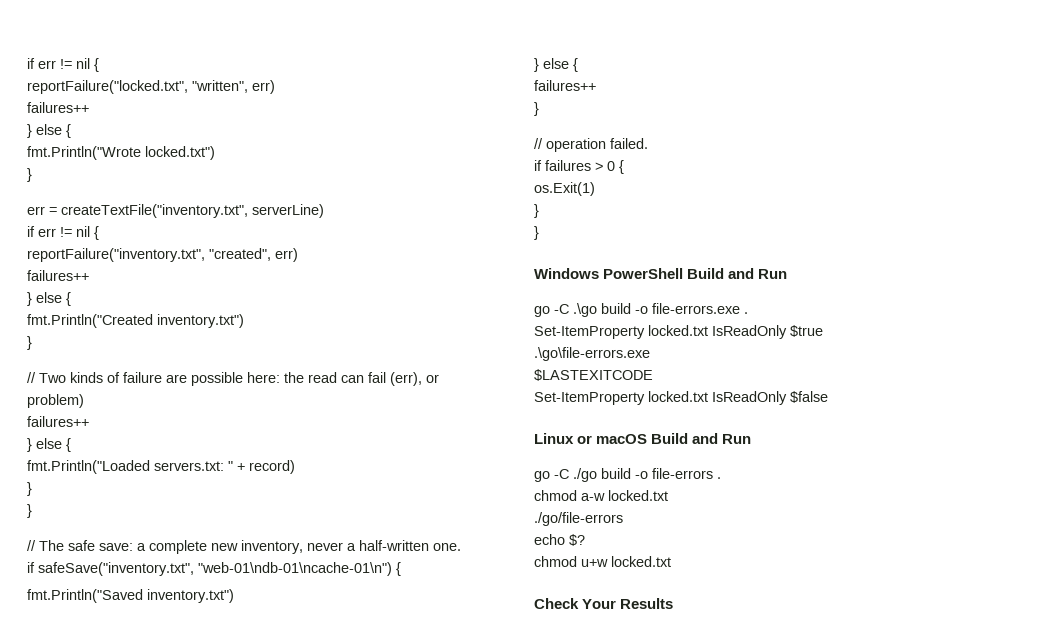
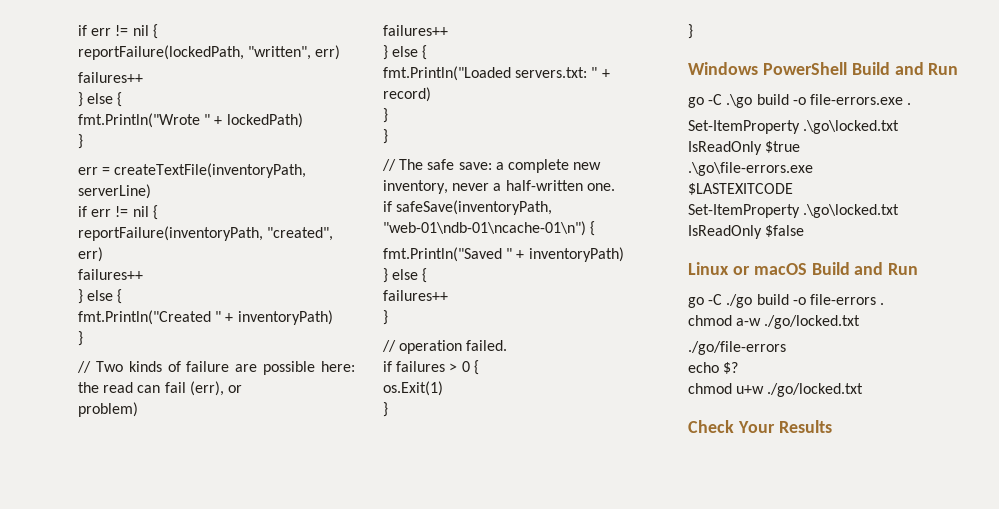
[27,58,99,72] [27,80,188,94] if err != nil { // reportFailure("locked.txt", -> [78,24,158,39] [78,45,244,60] if err != nil { // reportFailure(lockedPath,
[145,146,215,160] locked.txt") -> [204,113,303,128] " + lockedPath)
[61,204,248,218] createTextFile("inventory.txt", -> [114,163,307,178] createTextFile(inventoryPath,
[27,248,205,262] reportFailure("inventory.txt", -> [78,226,263,241] reportFailure(inventoryPath,
[157,314,244,328] inventory.txt") -> [215,310,333,325] " + inventoryPath)
[38,562,194,576] safeSave("inventory.txt", -> [396,200,553,215] safeSave(inventoryPath,
[147,589,234,603] inventory.txt") -> [506,247,624,262] " + inventoryPath)
[648,325,708,336] locked.txt -> [803,120,900,134] .\go\locked.txt
[648,391,708,402] locked.txt -> [803,204,900,218] .\go\locked.txt
[608,490,668,501] locked.txt -> [764,315,861,329] ./go/locked.txt
[611,556,671,567] locked.txt -> [767,383,864,397] ./go/locked.txt

